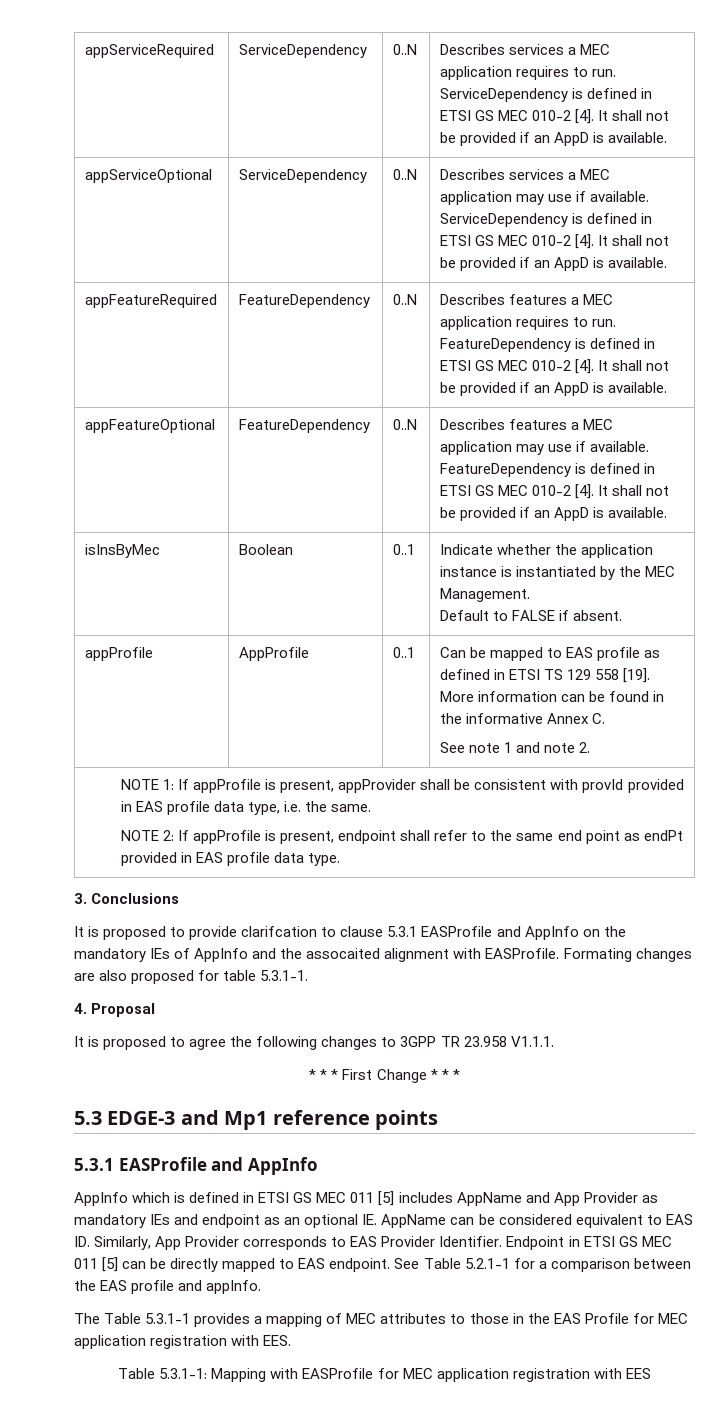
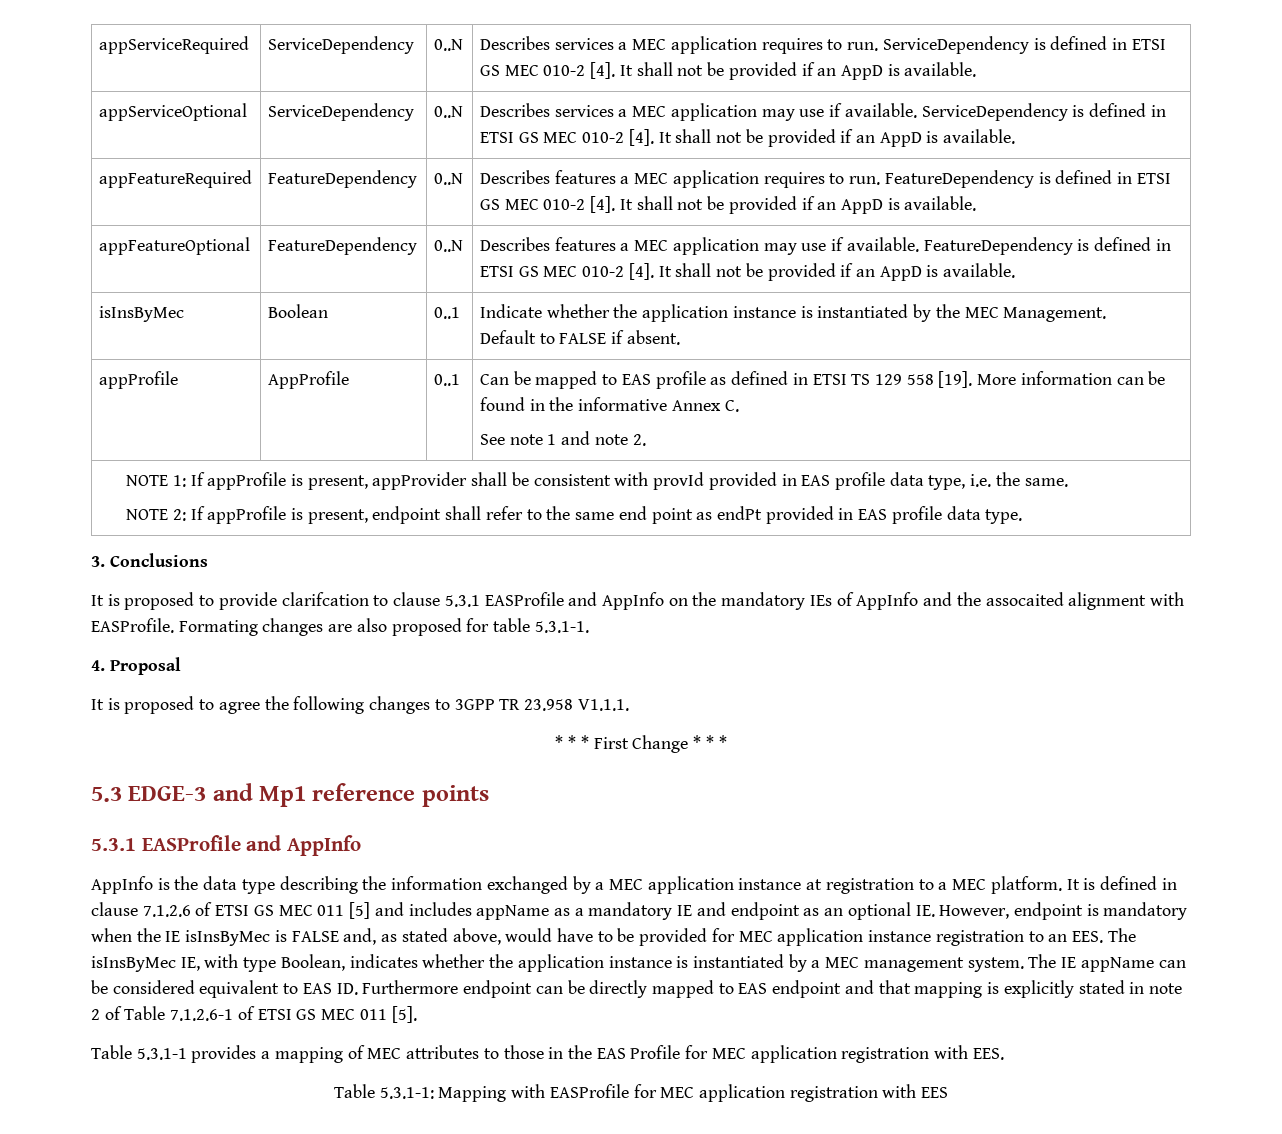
[132,1191,658,1206] [74,1214,171,1228] which is defined in ETSI GS MEC 011 [5] includes AppName and App Provider as mandatory IEs -> [157,876,1177,894] [91,902,693,920] is the data type describing the information exchanged by a MEC application instance at registration to a MEC platform. It is defined in clause 7.1.2.6 of ETSI GS MEC 011 [5] and includes appName as a mandatory IE
[381,1214,447,1228] AppName -> [939,902,1188,920] [91,928,1136,946] [91,954,1154,972] However, endpoint is mandatory when the IE isInsByMec is FALSE and, as stated above, would have to be provided for MEC application instance registration to an EES. The isInsByMec IE, with type Boolean, indicates whether the application instance is instantiated by a MEC management system. The IE appName
[94,1236,672,1250] [74,1257,119,1272] Similarly, App Provider corresponds to EAS Provider Identifier. Endpoint in ETSI GS MEC 011 [5] -> [362,980,533,998] Furthermore endpoint
[329,1258,691,1272] [74,1280,262,1294] [74,1313,100,1324] endpoint. See Table 5.2.1-1 for a comparison between the EAS profile and appInfo. // The -> [772,980,1182,998] [91,1006,417,1023] endpoint and that mapping is explicitly stated in note 2 of Table 7.1.2.6-1 of ETSI GS MEC 011 [5]. //

